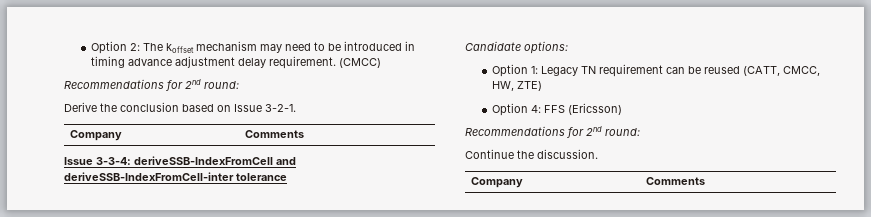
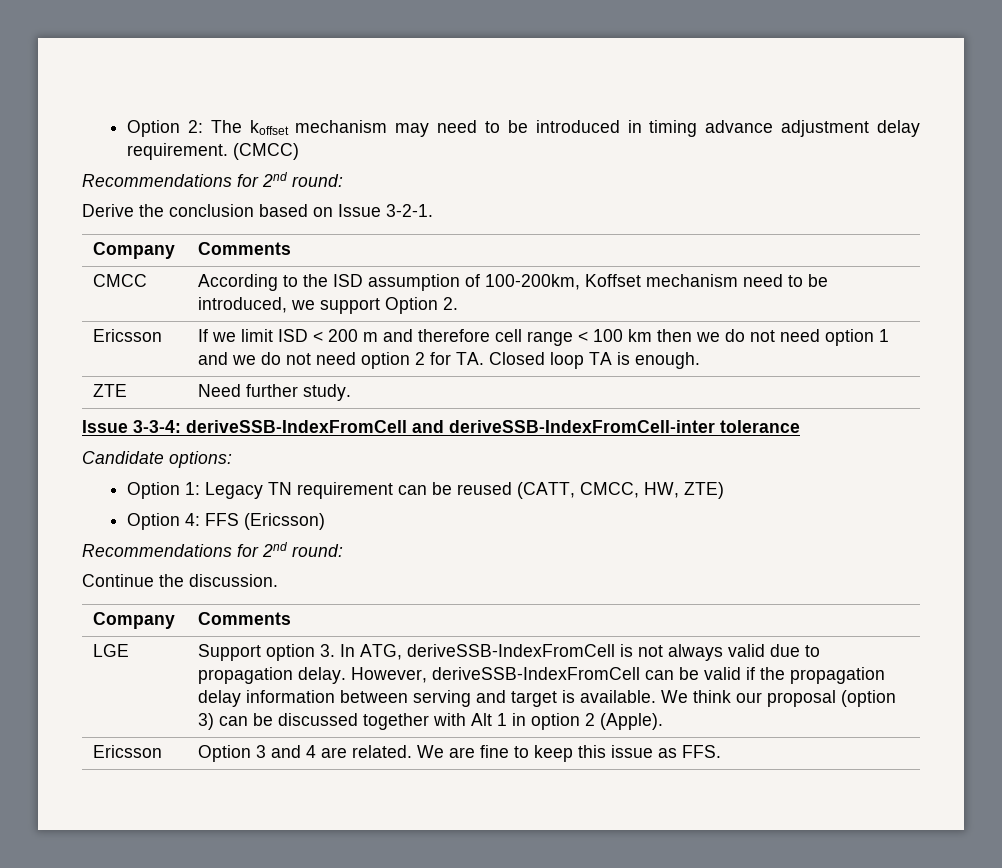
(305, 134) none -> [93,274,148,287] [198,274,829,291] [198,297,459,314] [93,329,163,342] [198,329,890,346] [198,352,701,369] [93,384,128,397] [198,384,352,401] // CMCC | According to the ISD assumption of 100-200km, Koffset mechanism need to be introduced, we support Option 2. // Ericsson | If we limit ISD < 200 m and therefore cell range < 100 km then we do not need option 1 and we do not need option 2 for TA. Closed loop TA is enough. // ZTE | Need further study.
(706, 181) none -> [93,644,130,657] [198,644,821,661] [198,667,886,684] [198,690,897,707] [198,713,664,730] [93,745,163,758] [198,745,722,762] // LGE | Support option 3. In ATG, deriveSSB-IndexFromCell is not always valid due to propagation delay. However, deriveSSB-IndexFromCell can be valid if the propagation delay information between serving and target is available. We think our proposal (option 3) can be discussed together with Alt 1 in option 2 (Apple). // Ericsson | Option 3 and 4 are related. We are fine to keep this issue as FFS.

